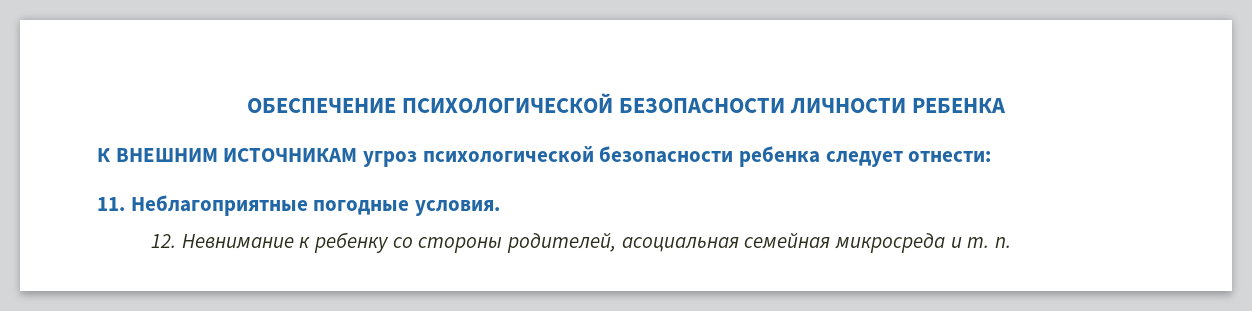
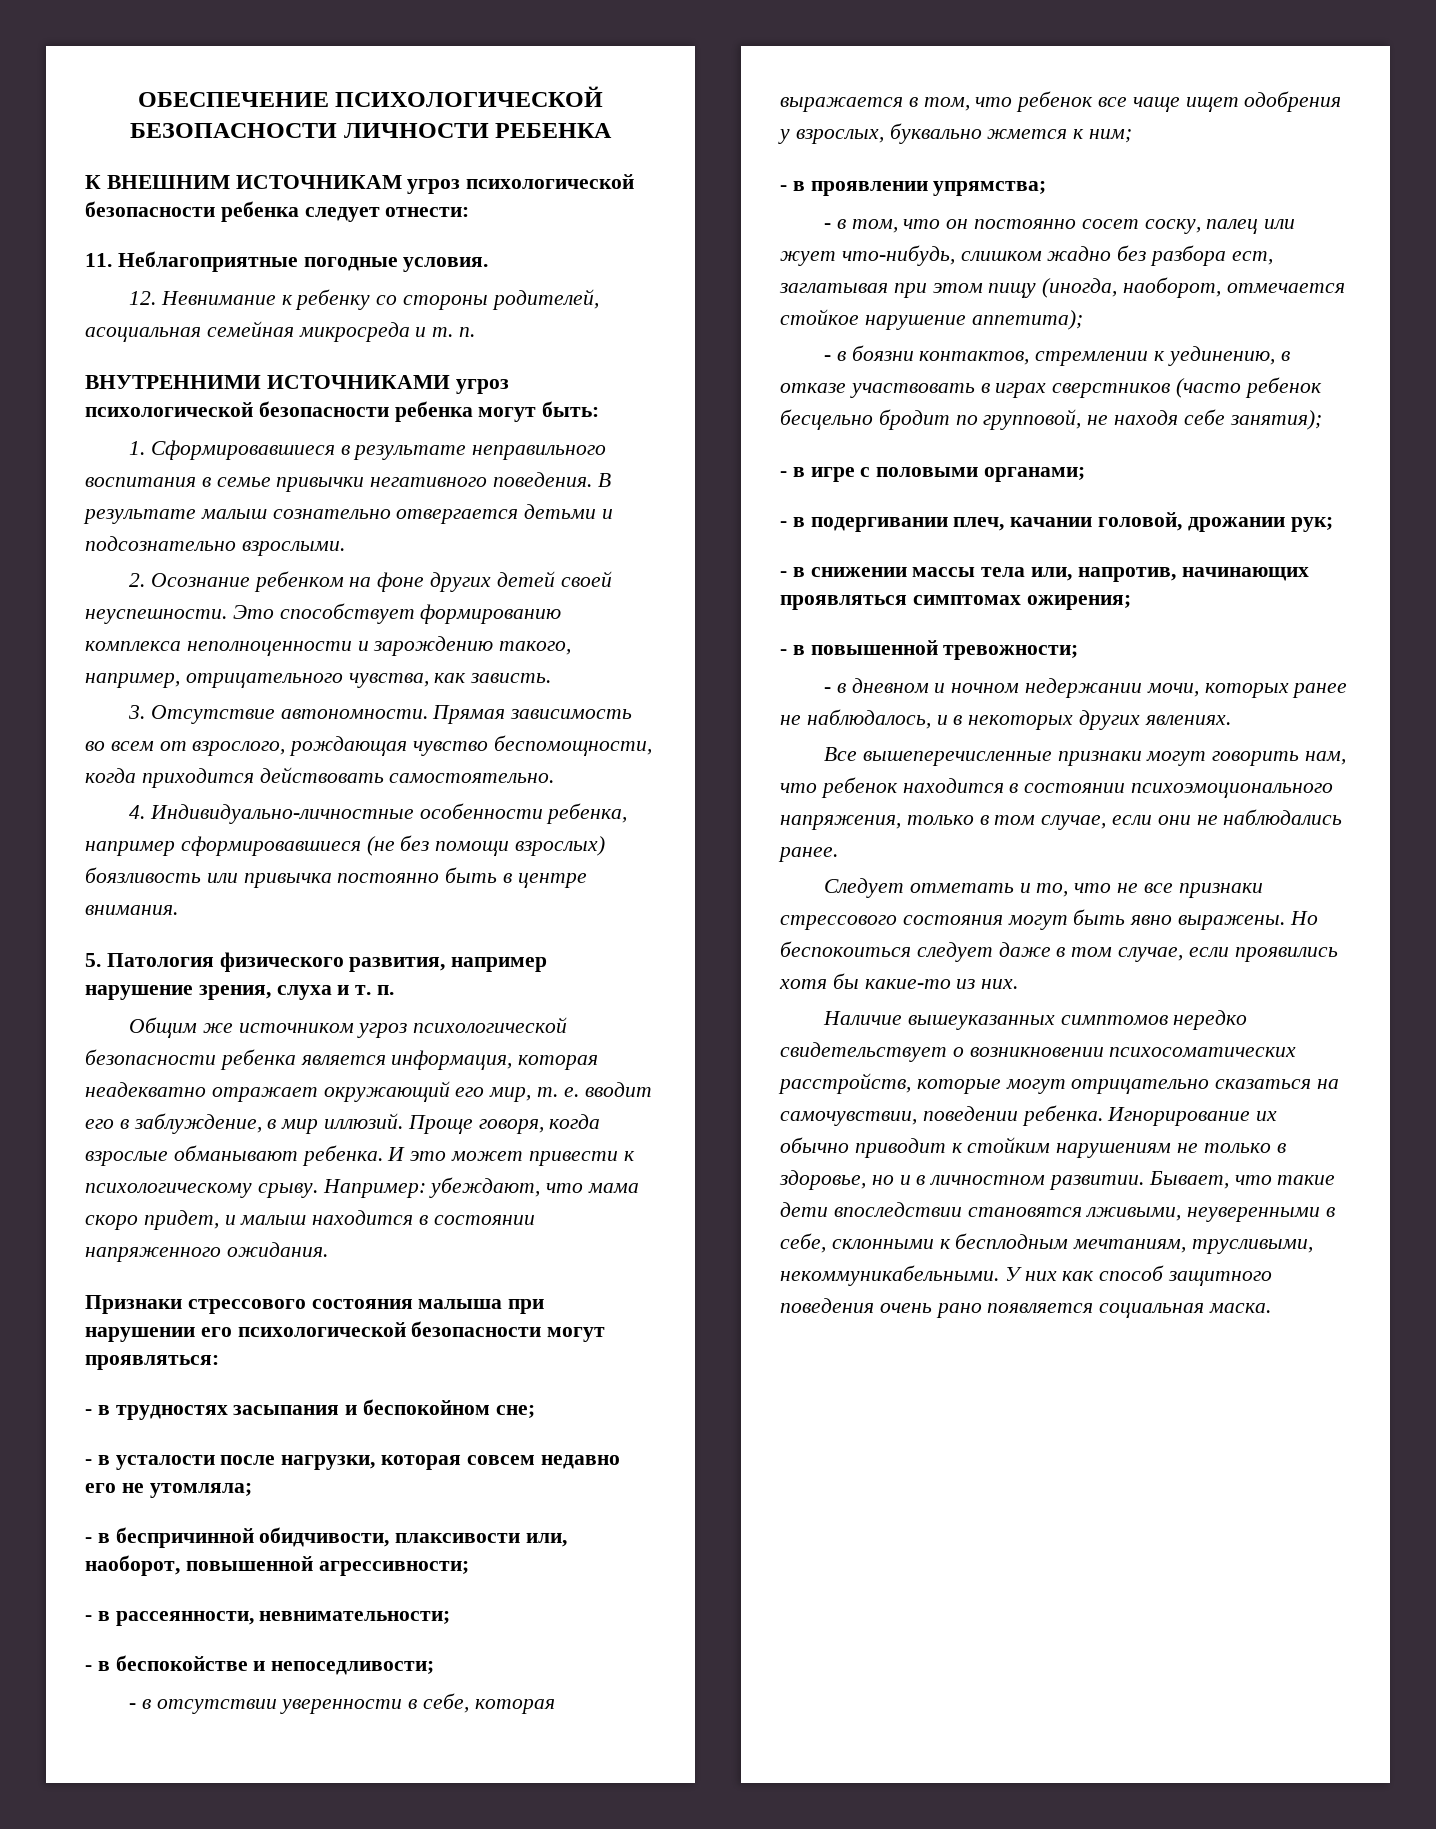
(1011, 242) none -> [85,375,509,394] [85,401,600,422] [128,440,607,460] [85,472,611,492] [83,504,614,524] [85,536,345,556] [128,571,612,592] [85,603,562,624] [85,636,572,656] [85,673,552,688] [127,705,633,724] [85,735,652,756] [85,767,555,788] [128,803,628,824] [85,835,606,856] [85,867,587,888] [85,905,178,915] [85,952,548,972] [85,985,395,1000] [128,1017,568,1038] [85,1049,599,1070] [85,1081,652,1102] [85,1113,601,1134] [85,1145,635,1166] [85,1177,640,1198] [85,1210,535,1230] [85,1242,328,1262] [85,1295,545,1314] [85,1321,606,1342] [85,1355,219,1370] [85,1399,535,1420] [85,1455,620,1470] [85,1483,252,1498] [85,1527,568,1548] [85,1555,469,1576] [85,1611,451,1626] [85,1655,435,1675] [128,1693,555,1714] [780,91,1342,112] [778,123,1133,144] [780,181,1047,196] [823,219,1296,234] [780,245,1273,266] [779,277,1345,298] [780,309,1083,330] [823,345,1290,366] [780,377,1322,398] [780,409,1322,430] [780,467,1086,482] [780,512,1333,532] [780,567,1309,582] [780,595,1131,610] [780,640,1079,660] [823,678,1348,698] [780,709,1231,730] [823,747,1346,766] [780,777,1334,798] [780,809,1343,830] [778,847,838,862] [823,878,1263,898] [780,909,1318,930] [780,941,1338,962] [779,973,1019,989] [822,1010,1248,1030] [780,1042,1297,1062] [778,1073,1340,1094] [780,1105,1278,1126] [780,1137,1286,1158] [779,1170,1336,1190] [780,1202,1336,1222] [780,1233,1314,1254] [780,1265,1273,1286] [780,1298,1272,1318] // ВНУТРЕННИМИ ИСТОЧНИКАМИ угроз психологической безопасности ребенка могут быть: // 1. Сформировавшиеся в результате неправильного воспитания в семье привычки негативного поведения. В результате малыш сознательно отвергается детьми и подсознательно взрослыми. // 2. Осознание ребенком на фоне других детей своей неуспешности. Это способствует формированию комплекса неполноценности и зарождению такого, например, отрицательного чувства, как зависть. // 3. Отсутствие автономности. Прямая зависимость во всем от взрослого, рождающая чувство беспомощности, когда приходится действовать самостоятельно. // 4. Индивидуально-личностные особенности ребенка, например сформировавшиеся (не без помощи взрослых) боязливость или привычка постоянно быть в центре внимания. // 5. Патология физического развития, например нарушение зрения, слуха и т. п. // Общим же источником угроз психологической безопасности ребенка является информация, которая неадекватно отражает окружающий его мир, т. е. вводит его в заблуждение, в мир иллюзий. Проще говоря, когда взрослые обманывают ребенка. И это может привести к психологическому срыву. Например: убеждают, что мама скоро придет, и малыш находится в состоянии напряженного ожидания. // Признаки стрессового состояния малыша при нарушении его психологической безопасности могут проявляться: // - в трудностях засыпания и беспокойном сне; // - в усталости после нагрузки, которая совсем недавно его не утомляла; // - в беспричинной обидчивости, плаксивости или, наоборот, повышенной агрессивности; // - в рассеянности, невнимательности; // - в беспокойстве и непоседливости; // - в отсутствии уверенности в себе, которая выражается в том, что ребенок все чаще ищет одобрения у взрослых, буквально жмется к ним; // - в проявлении упрямства; // - в том, что он постоянно сосет соску, палец или жует что-нибудь, слишком жадно без разбора ест, заглатывая при этом пищу (иногда, наоборот, отмечается стойкое нарушение аппетита); // - в боязни контактов, стремлении к уединению, в отказе участвовать в играх сверстников (часто ребенок бесцельно бродит по групповой, не находя себе занятия); // - в игре с половыми органами; // - в подергивании плеч, качании головой, дрожании рук; // - в снижении массы тела или, напротив, начинающих проявляться симптомах ожирения; // - в повышенной тревожности; // - в дневном и ночном недержании мочи, которых ранее не наблюдалось, и в некоторых других явлениях. // Все вышеперечисленные признаки могут говорить нам, что ребенок находится в состоянии психоэмоционального напряжения, только в том случае, если они не наблюдались ранее. // Следует отметать и то, что не все признаки стрессового состояния могут быть явно выражены. Но беспокоиться следует даже в том случае, если проявились хотя бы какие-то из них. // Наличие вышеуказанных симптомов нередко свидетельствует о возникновении психосоматических расстройств, которые могут отрицательно сказаться на самочувствии, поведении ребенка. Игнорирование их обычно приводит к стойким нарушениям не только в здоровье, но и в личностном развитии. Бывает, что такие дети впоследствии становятся лживыми, неуверенными в себе, склонными к бесплодным мечтаниям, трусливыми, некоммуникабельными. У них как способ защитного поведения очень рано появляется социальная маска.

